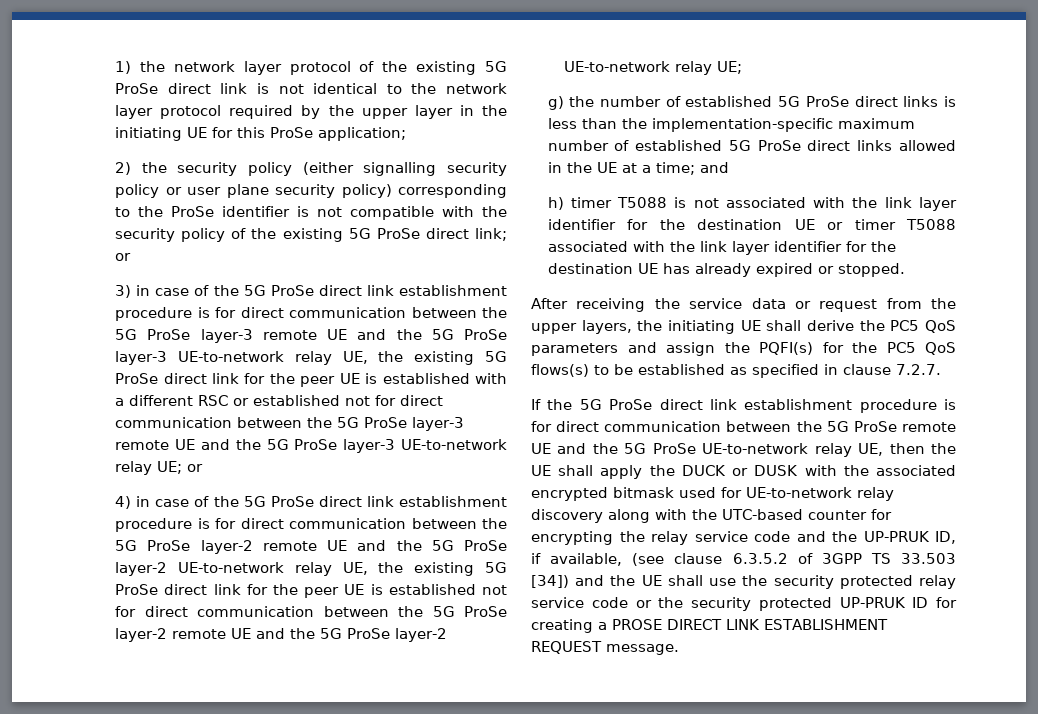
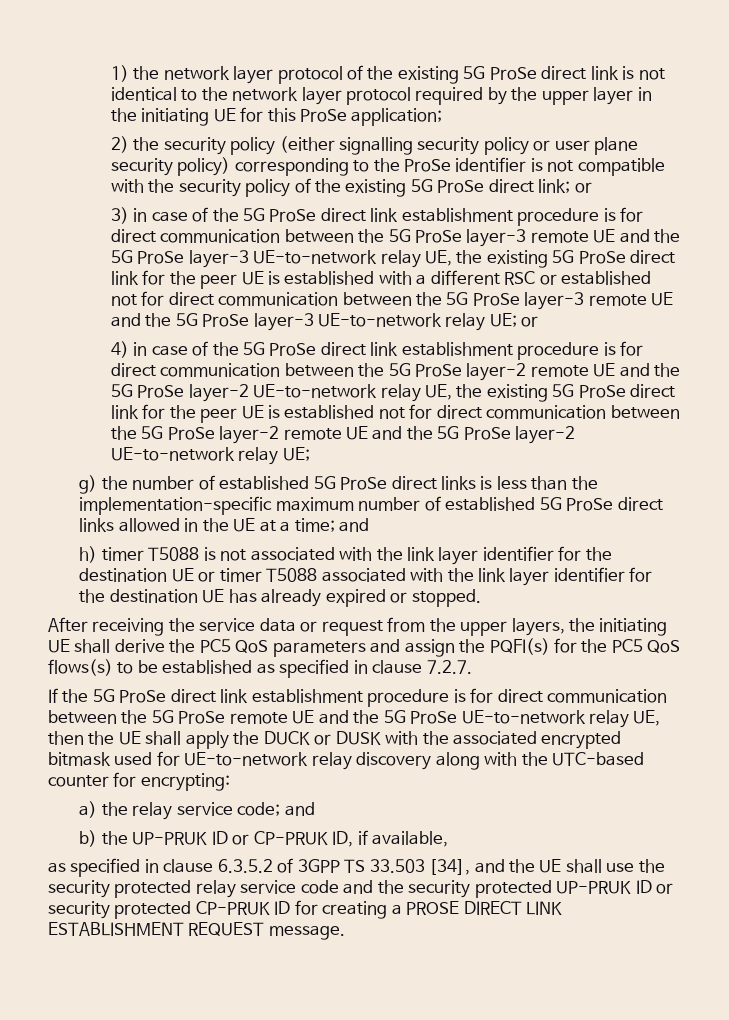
[531,531,613,545] encrypting -> [140,773,230,791] [79,801,98,818] encrypting: // a)
[754,531,826,542] code and -> [237,802,315,816] [79,830,98,847] code; and // b)
(930, 536) none -> [211,831,328,845] ID or CP-PRUK
[632,553,665,566] (see -> [48,858,159,877] // as specified in
[531,575,569,588] [34]) -> [429,859,471,875] [34],
[635,600,652,608] or -> [343,880,374,894] and
(929, 602) none -> [655,883,673,894] [48,901,291,919] or security protected CP-PRUK ID

